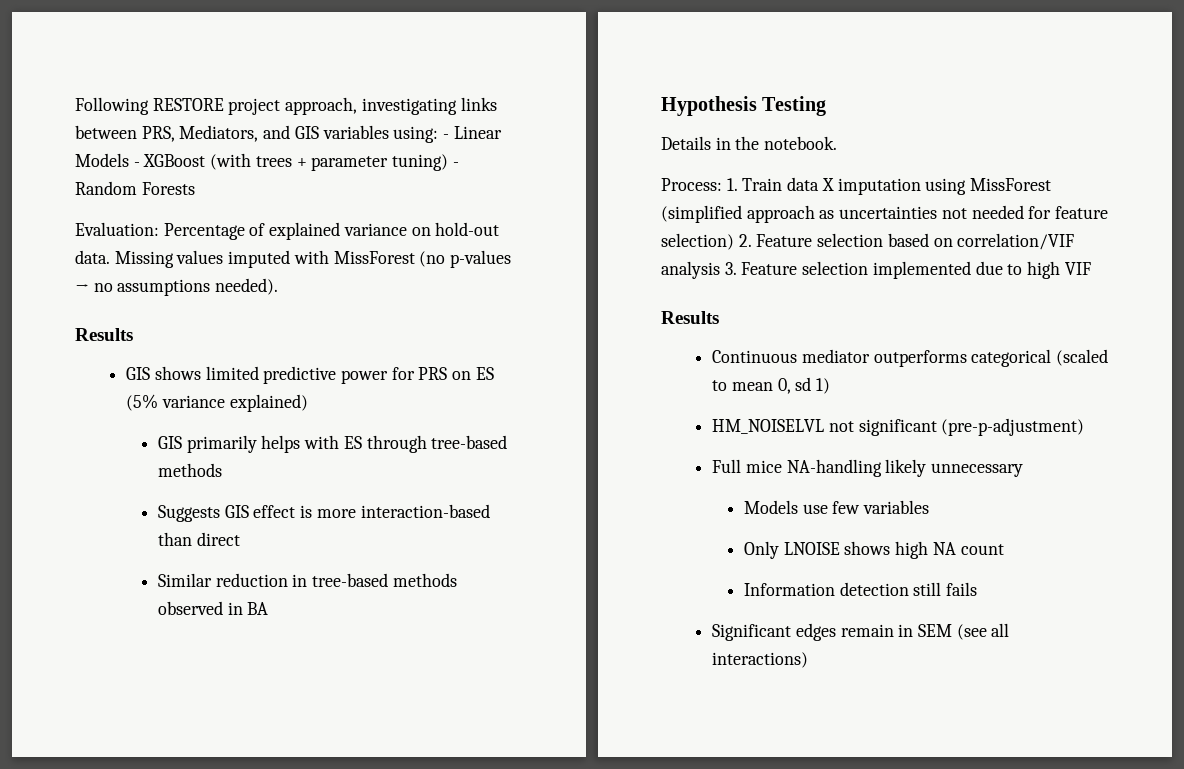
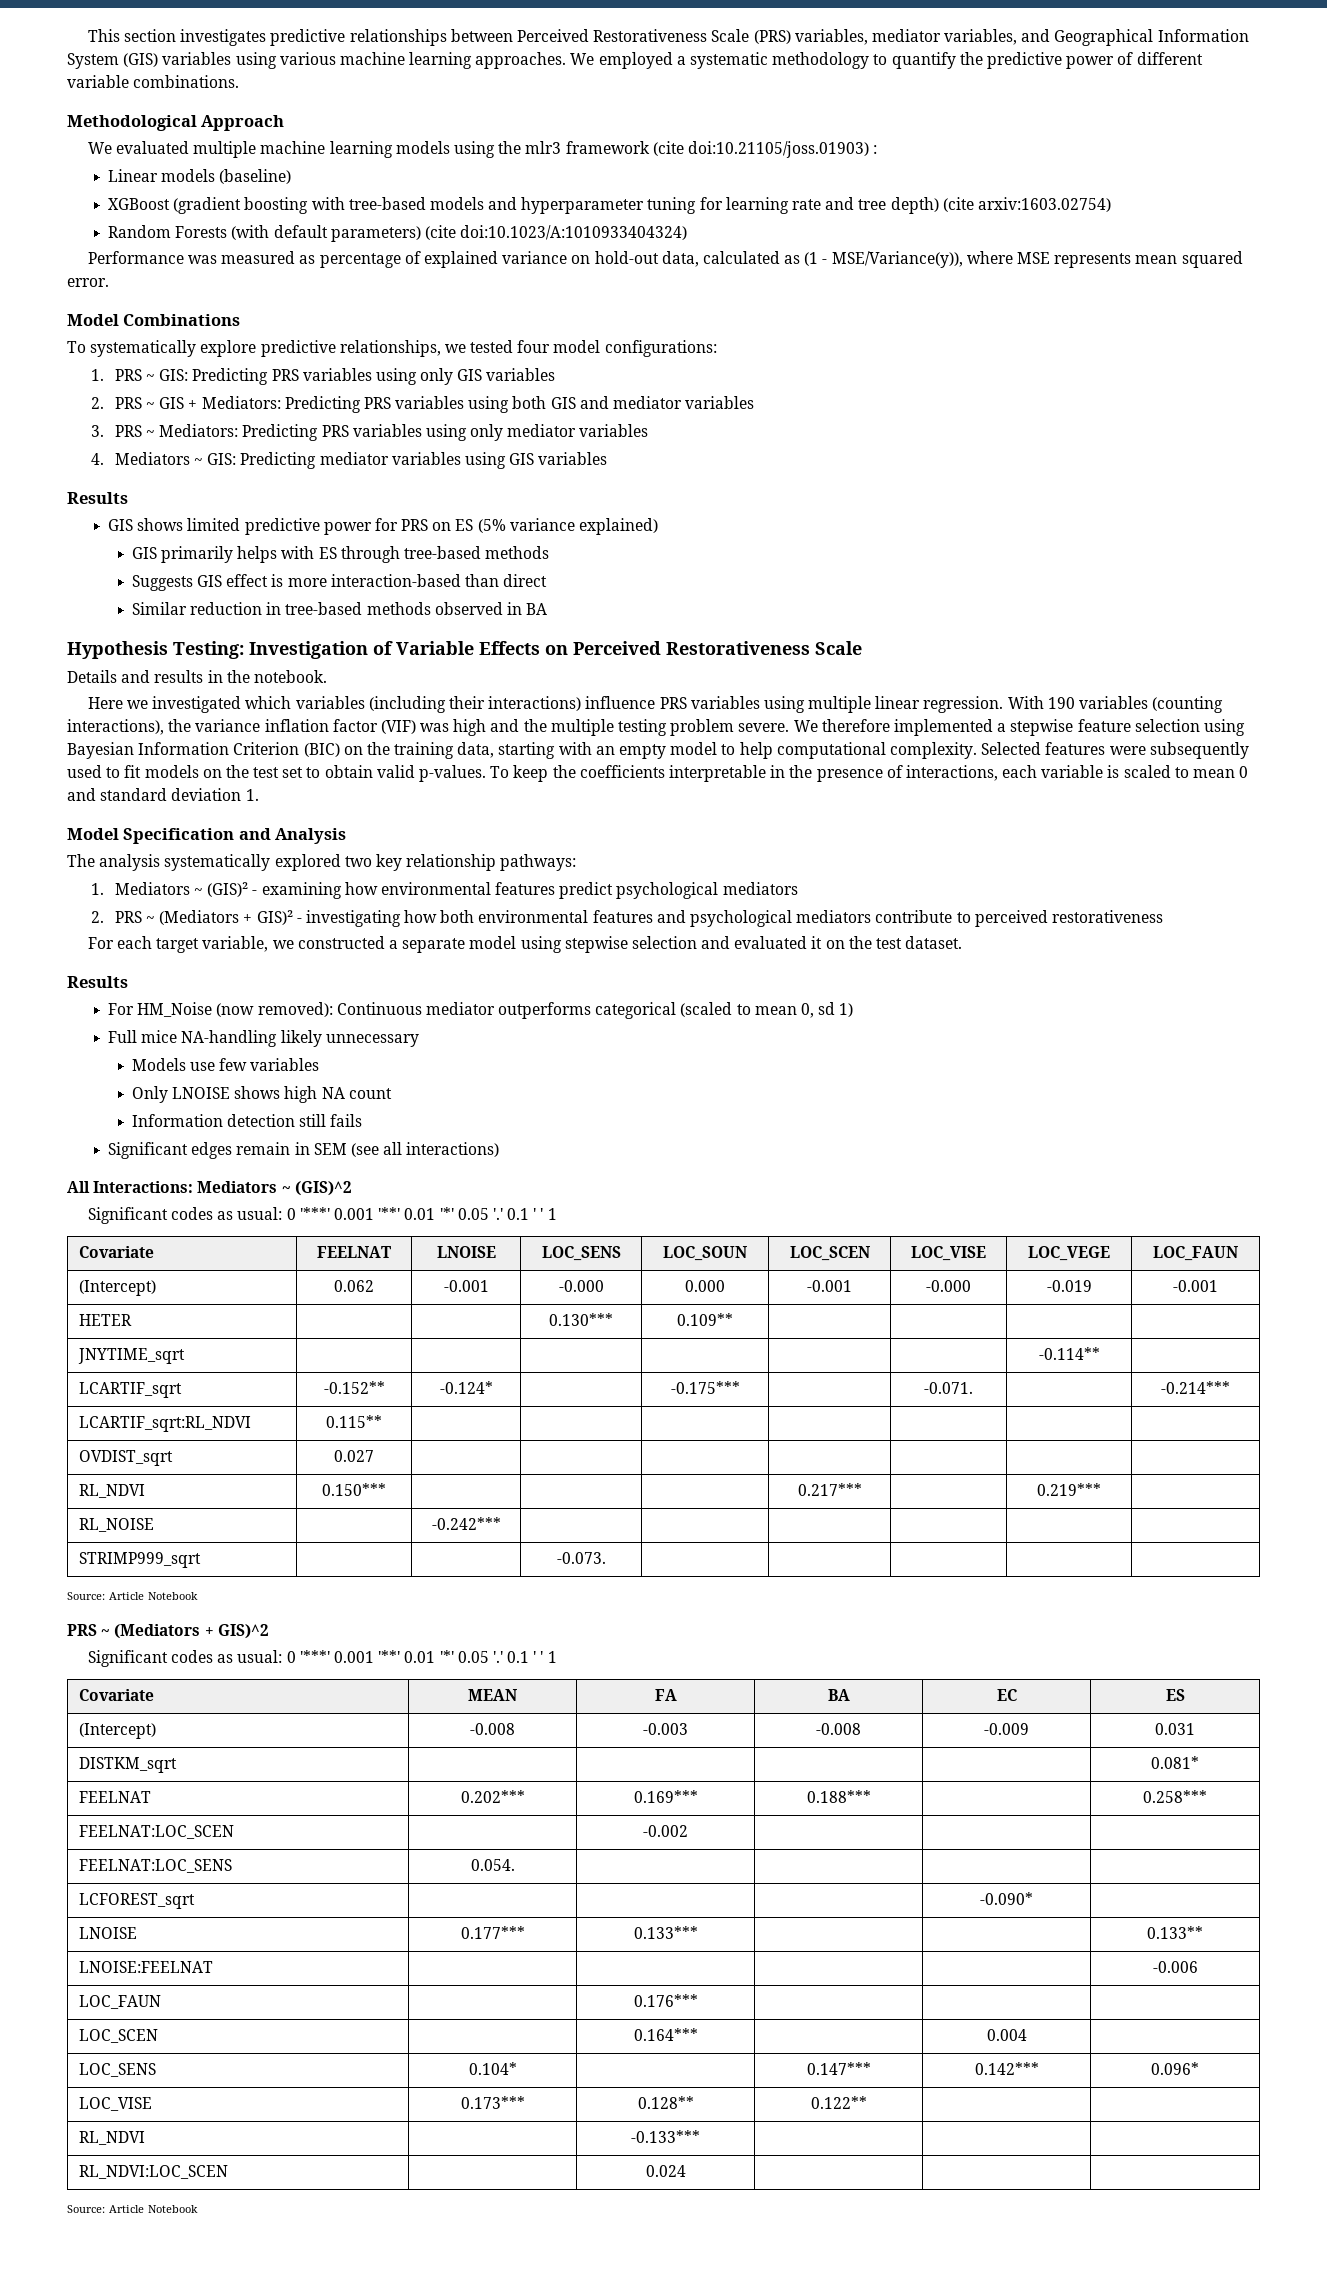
[75,97,497,115] [75,125,502,143] [75,153,459,171] [75,181,195,195] [75,222,245,240] Following RESTORE project approach, investigating links between PRS, Mediators, and GIS variables using: - Linear Models - XGBoost (with trees + parameter tuning) - Random Forests // Evaluation: Percentage -> [87,29,1249,46] [67,52,1203,69] [67,75,240,88] [67,115,285,131] [87,141,878,158] [107,169,292,184] [107,197,1111,214] [107,225,688,242] [87,251,401,268] This section investigates predictive relationships between Perceived Restorativeness Scale (PRS) variables, mediator variables, and Geographical Information System (GIS) variables using various machine learning approaches. We employed a systematic methodology to quantify the predictive power of different variable combinations. // Methodological Approach // We evaluated multiple machine learning models using the mlr3 framework (cite doi:10.21105/joss.01903) : // Linear models (baseline) // XGBoost (gradient boosting with tree-based models and hyperparameter tuning for learning rate and tree depth) (cite arxiv:1603.02754) // Random Forests (with default parameters) (cite doi:10.1023/A:1010933404324) // Performance was measured as percentage
[75,250,512,268] [75,278,279,296] data. Missing values imputed with MissForest (no p-values → no assumptions needed). -> [661,251,1243,268] [67,278,109,287] [67,314,241,326] [67,340,717,357] [90,368,556,385] [90,396,755,413] [90,424,649,441] [90,452,608,469] data, calculated as (1 - MSE/Variance(y)), where MSE represents mean squared error. // Model Combinations // To systematically explore predictive relationships, we tested four model configurations: // 1. PRS ~ GIS: Predicting PRS variables using only GIS variables // 2. PRS ~ GIS + Mediators: Predicting PRS variables using both GIS and mediator variables // 3. PRS ~ Mediators: Predicting PRS variables using only mediator variables // 4. Mediators ~ GIS: Predicting mediator variables using GIS variables
[762,96,827,116] Testing -> [173,641,862,659] Testing: Investigation of Variable Effects on Perceived Restorativeness Scale
(711, 143) none -> [121,670,204,683] and results
[661,177,1052,195] [661,205,1109,223] [661,233,1075,250] [661,261,1091,279] [661,311,719,324] Process: 1. Train data X imputation using MissForest (simplified approach as uncertainties not needed for feature selection) 2. Feature selection based on correlation/VIF analysis 3. Feature selection implemented due to high VIF // Results // -> [87,696,1224,713] [67,719,1245,736] [67,742,1249,759] [67,765,1249,782] [67,788,259,801] [67,828,347,844] [67,854,577,871] [90,882,798,899] [90,910,1163,927] [87,936,963,953] [67,976,128,988] [107,1002,333,1017] Here we investigated which variables (including their interactions) influence PRS variables using multiple linear regression. With 190 variables (counting interactions), the variance inflation factor (VIF) was high and the multiple testing problem severe. We therefore implemented a stepwise feature selection using Bayesian Information Criterion (BIC) on the training data, starting with an empty model to help computational complexity. Selected features were subsequently used to fit models on the test set to obtain valid p-values. To keep the coefficients interpretable in the presence of interactions, each variable is scaled to mean 0 and standard deviation 1. // Model Specification and Analysis // The analysis systematically explored two key relationship pathways: // 1. Mediators ~ (GIS)² - examining how environmental features predict psychological mediators // 2. PRS ~ (Mediators + GIS)² - investigating how both environmental features and psychological mediators contribute to perceived restorativeness // For each target variable, we constructed a separate model using stepwise selection and evaluated it on the test dataset. // Results // For HM_Noise (now removed):
[712,418,1085,436] // HM_NOISELVL not significant (pre-p-adjustment) -> (854, 1010) none
(809, 660) none -> [67,1181,352,1196] [87,1207,557,1224] [78,1246,154,1258] [317,1246,391,1258] [436,1246,496,1258] [541,1246,621,1261] [663,1246,747,1261] [789,1246,870,1261] [911,1246,986,1261] [1028,1246,1110,1261] [1153,1246,1238,1261] [78,1280,156,1296] [334,1280,374,1292] [443,1280,489,1292] [558,1280,604,1292] [685,1280,725,1292] [807,1280,852,1292] [926,1280,971,1292] [1046,1280,1092,1292] [1173,1280,1218,1292] [78,1314,132,1326] [549,1313,613,1326] [677,1313,733,1326] [77,1348,185,1364] [1038,1347,1100,1360] [78,1382,182,1398] [323,1381,385,1394] [439,1381,493,1394] [670,1381,740,1394] [924,1382,973,1394] [1161,1381,1230,1394] [78,1416,251,1432] [326,1415,382,1428] [78,1450,173,1466] [334,1450,374,1462] [78,1484,145,1498] [322,1483,386,1496] [797,1483,862,1496] [1037,1483,1101,1496] [78,1518,154,1532] [431,1517,501,1530] [78,1552,201,1568] [556,1552,606,1564] [67,1592,199,1600] [67,1624,269,1639] [87,1650,557,1667] [78,1689,154,1701] [468,1689,517,1701] [654,1689,677,1701] [827,1689,850,1701] [996,1689,1017,1701] [1165,1689,1185,1701] [78,1723,156,1739] [470,1723,515,1735] [643,1723,688,1735] [816,1723,861,1735] [984,1723,1029,1735] [1155,1723,1195,1735] [78,1757,177,1773] [1151,1756,1199,1769] [78,1791,151,1803] [460,1790,525,1803] [633,1790,698,1803] [806,1790,871,1803] [1143,1790,1207,1803] [78,1825,234,1839] [643,1825,688,1837] [78,1859,232,1873] [470,1859,515,1871] [78,1893,195,1909] [980,1892,1033,1905] [78,1927,137,1939] [460,1926,525,1939] [633,1926,698,1939] [1147,1926,1203,1939] [78,1961,213,1973] [1152,1961,1198,1973] [78,1995,161,2009] [633,1994,698,2007] [78,2029,158,2043] [633,2028,698,2041] [986,2029,1027,2041] [78,2063,156,2077] [468,2062,517,2075] [806,2062,871,2075] [974,2062,1039,2075] [1151,2062,1199,2075] [78,2097,152,2111] [460,2096,525,2109] [637,2096,694,2109] [810,2096,867,2109] [78,2131,145,2145] [631,2130,700,2143] [78,2165,228,2179] [645,2165,686,2177] [67,2205,199,2213] // All Interactions: Mediators ~ (GIS)^2 // Significant codes as usual: 0 '***' 0.001 '**' 0.01 '*' 0.05 '.' 0.1 ' ' 1 // Covariate | FEELNAT | LNOISE | LOC_SENS | LOC_SOUN | LOC_SCEN | LOC_VISE | LOC_VEGE | LOC_FAUN // (Intercept) | 0.062 | -0.001 | -0.000 | 0.000 | -0.001 | -0.000 | -0.019 | -0.001 // HETER | | | 0.130*** | 0.109** | | | | // JNYTIME_sqrt | | | | | | | -0.114** | // LCARTIF_sqrt | -0.152** | -0.124* | | -0.175*** | | -0.071. | | -0.214*** // LCARTIF_sqrt:RL_NDVI | 0.115** | | | | | | | // OVDIST_sqrt | 0.027 | | | | | | | // RL_NDVI | 0.150*** | | | | 0.217*** | | 0.219*** | // RL_NOISE | | -0.242*** | | | | | | // STRIMP999_sqrt | | | -0.073. | | | | | // Source: Article Notebook // PRS ~ (Mediators + GIS)^2 // Significant codes as usual: 0 '***' 0.001 '**' 0.01 '*' 0.05 '.' 0.1 ' ' 1 // Covariate | MEAN | FA | BA | EC | ES // (Intercept) | -0.008 | -0.003 | -0.008 | -0.009 | 0.031 // DISTKM_sqrt | | | | | 0.081* // FEELNAT | 0.202*** | 0.169*** | 0.188*** | | 0.258*** // FEELNAT:LOC_SCEN | | -0.002 | | | // FEELNAT:LOC_SENS | 0.054. | | | | // LCFOREST_sqrt | | | | -0.090* | // LNOISE | 0.177*** | 0.133*** | | | 0.133** // LNOISE:FEELNAT | | | | | -0.006 // LOC_FAUN | | 0.176*** | | | // LOC_SCEN | | 0.164*** | | 0.004 | // LOC_SENS | 0.104* | | 0.147*** | 0.142*** | 0.096* // LOC_VISE | 0.173*** | 0.128** | 0.122** | | // RL_NDVI | | -0.133*** | | | // RL_NDVI:LOC_SCEN | | 0.024 | | | // Source: Article Notebook

